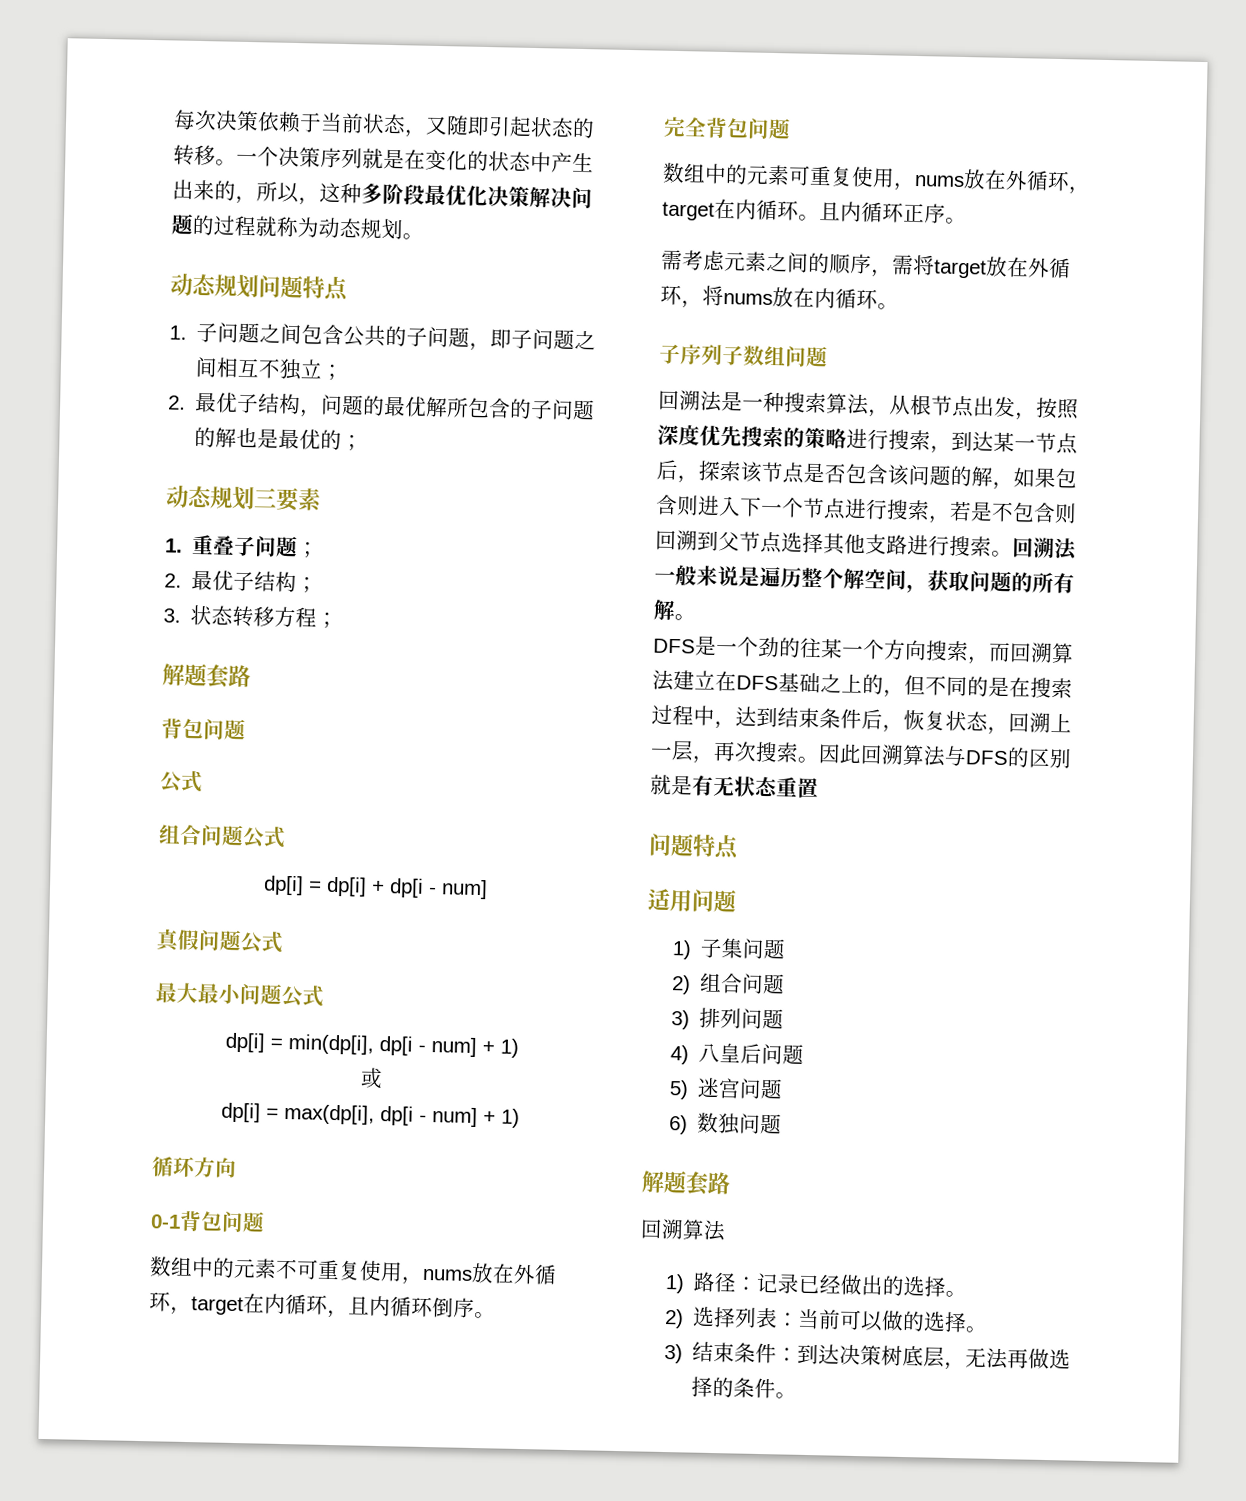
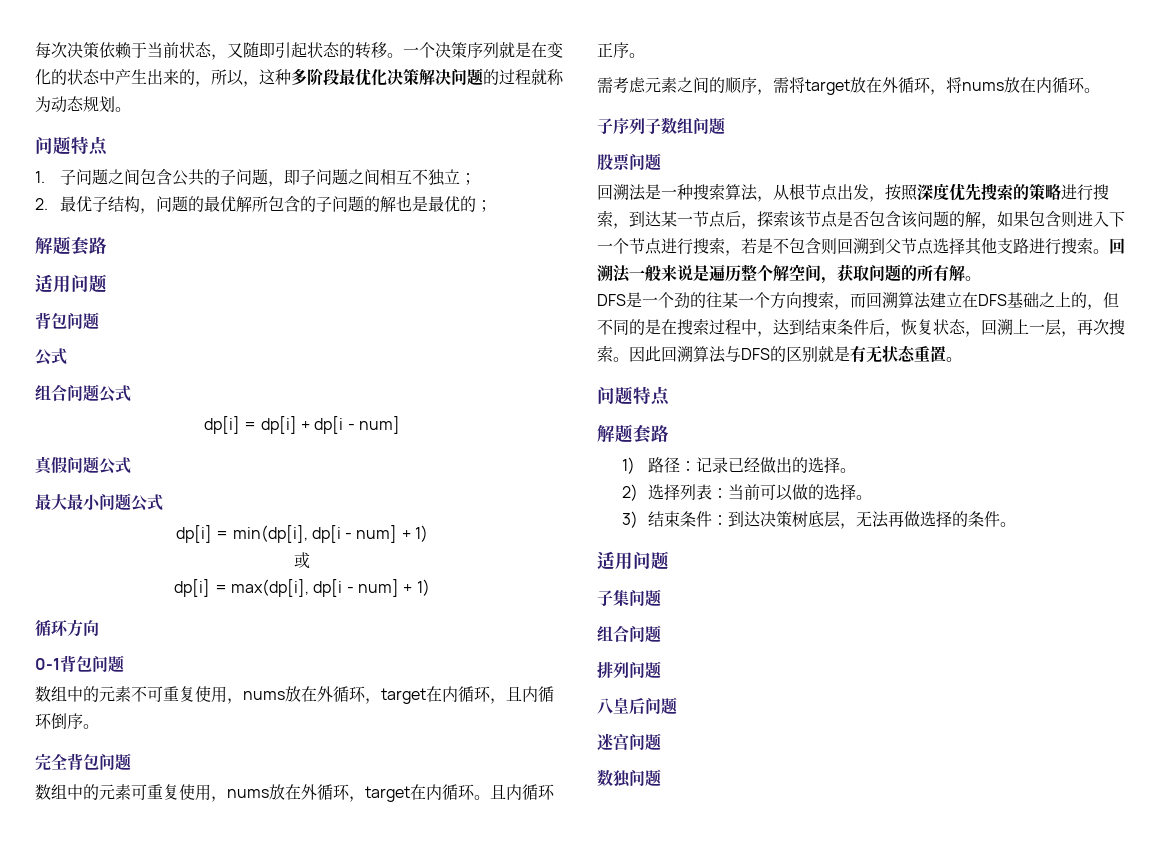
[170,273,259,299] 动态规划 -> (131, 109) none
[165,485,322,512] [165,534,320,558] [164,569,319,593] [163,604,339,629] [162,662,251,688] // 动态规划三要素 // 1.重叠子问题； // 2.最优子结构； // 3.状态转移方程； // 解题套路 -> [35,236,107,255] [35,274,107,293] // 解题套路 // 适用问题
(828, 356) none -> [597,153,661,171] // 股票问题
[648,833,740,860] [647,888,737,913] [671,938,787,960] [670,972,786,995] [670,1007,785,1030] [669,1043,805,1065] [668,1077,784,1100] [667,1112,783,1135] [641,1169,731,1195] [640,1218,726,1242] // 问题特点 // 适用问题 // 1)子集问题 // 2)组合问题 // 3)排列问题 // 4)八皇后问题 // 5)迷宫问题 // 6)数独问题 // 解题套路 // 回溯算法 -> [946,357,962,362] [597,386,670,406] [597,424,669,443] 。 // 问题特点 // 解题套路
(798, 1395) none -> [597,551,669,570] [597,589,661,606] [597,625,661,642] [597,661,661,679] [597,697,677,715] [597,733,661,751] [597,769,661,788] // 适用问题 // 子集问题 // 组合问题 // 排列问题 // 八皇后问题 // 迷宫问题 // 数独问题

